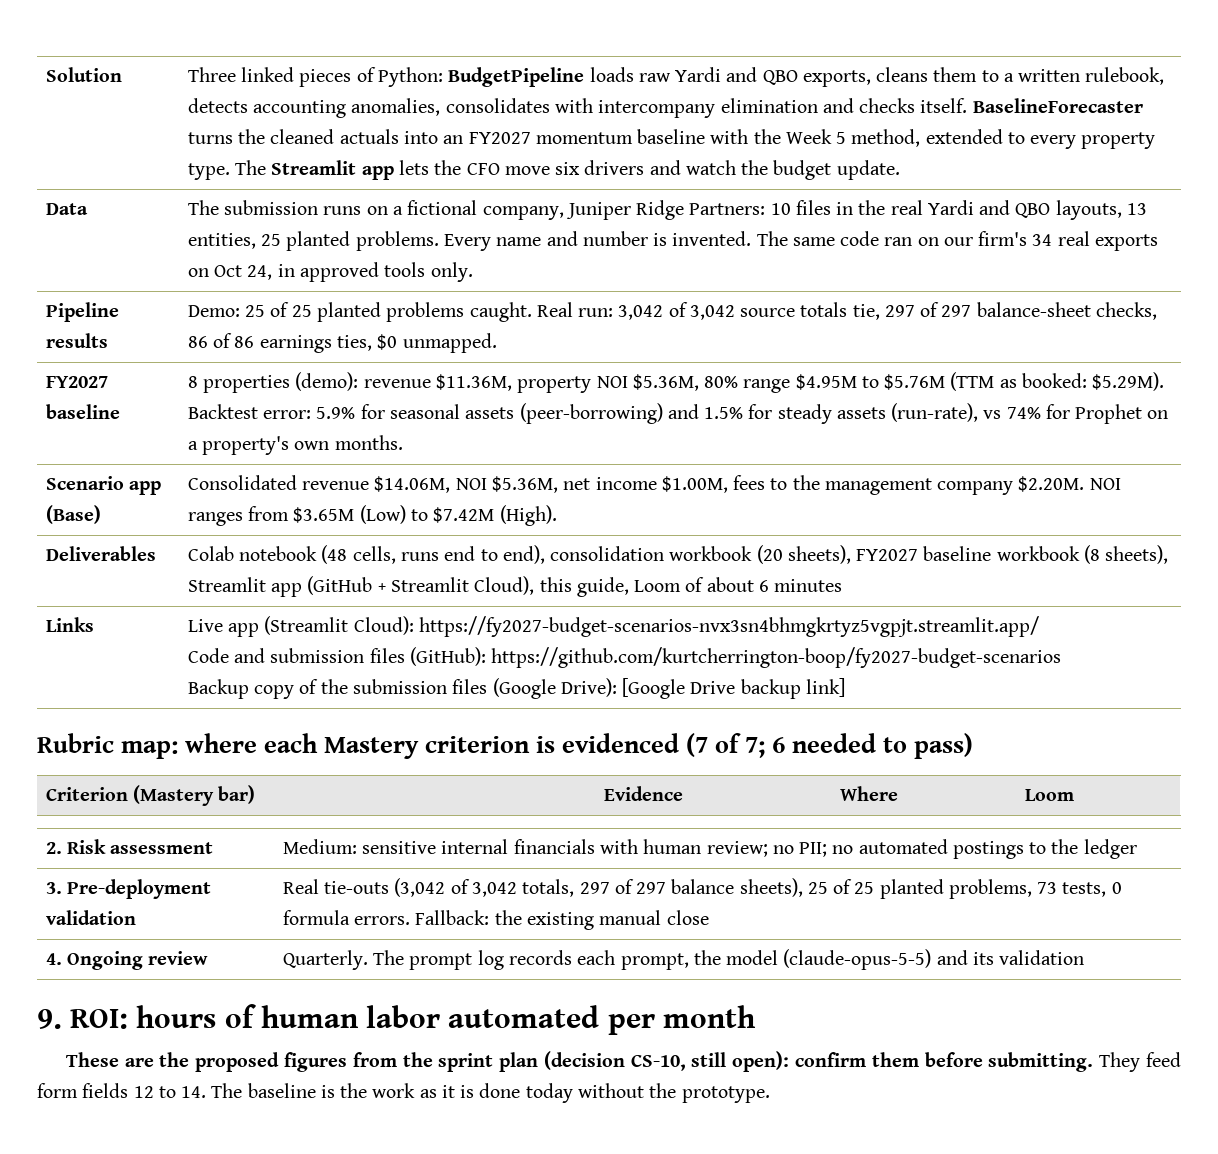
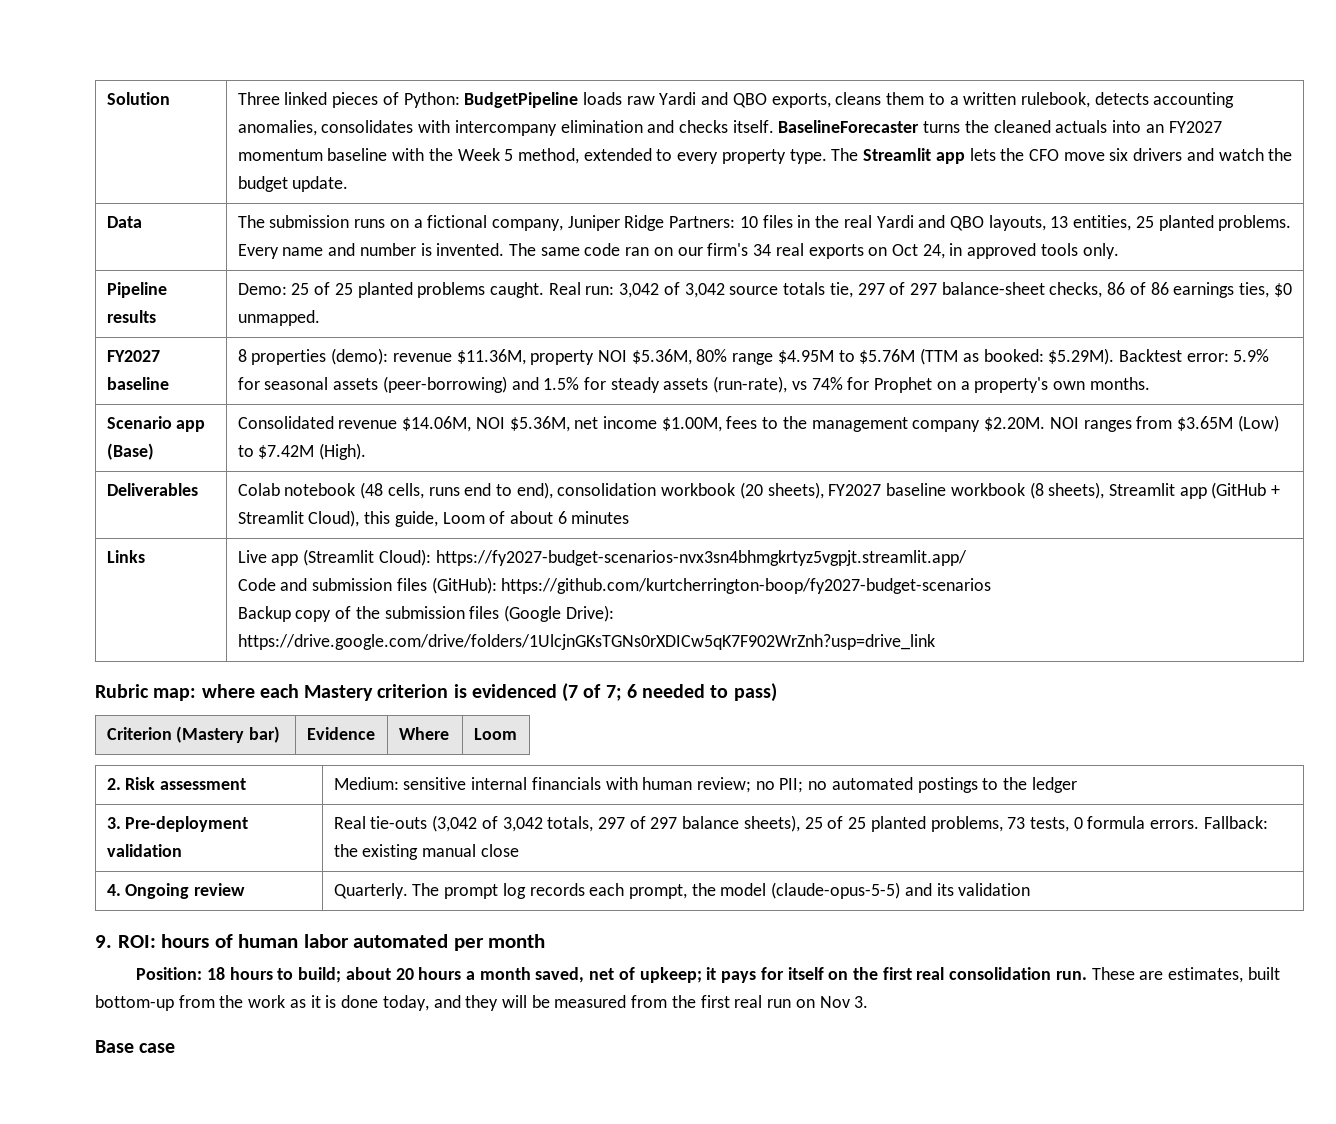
[622,678,845,699] [Google Drive backup link] -> [237,634,935,650] https://drive.google.com/drive/folders/1UlcjnGKsTGNs0rXDICw5qK7F902WrZnh?usp=drive_link
[65,1051,1181,1072] [37,1083,335,1098] These are the proposed figures from the sprint plan (decision CS-10, still open): confirm them before submitting. They feed form fields 12 to 14. The baseline is -> [136,967,1280,983] [95,995,215,1011] Position: 18 hours to build; about 20 hours a month saved, net of upkeep; it pays for itself on the first real consolidation run. These are estimates, built bottom-up from
[525,1083,770,1103] today without the prototype. -> [382,995,869,1011] [95,1040,176,1053] today, and they will be measured from the first real run on Nov 3. // Base case

